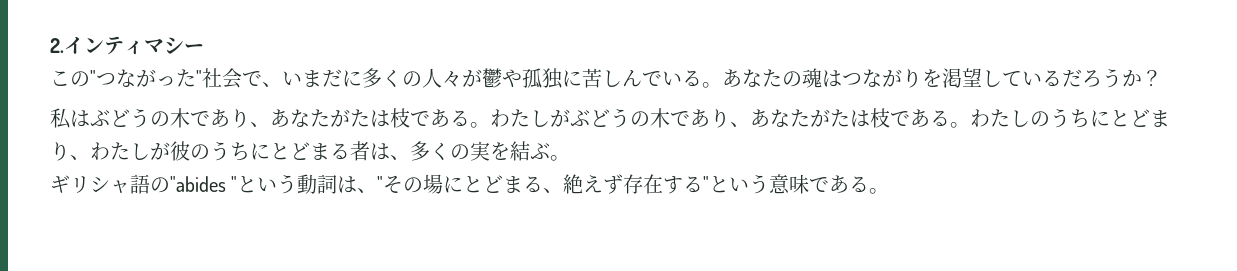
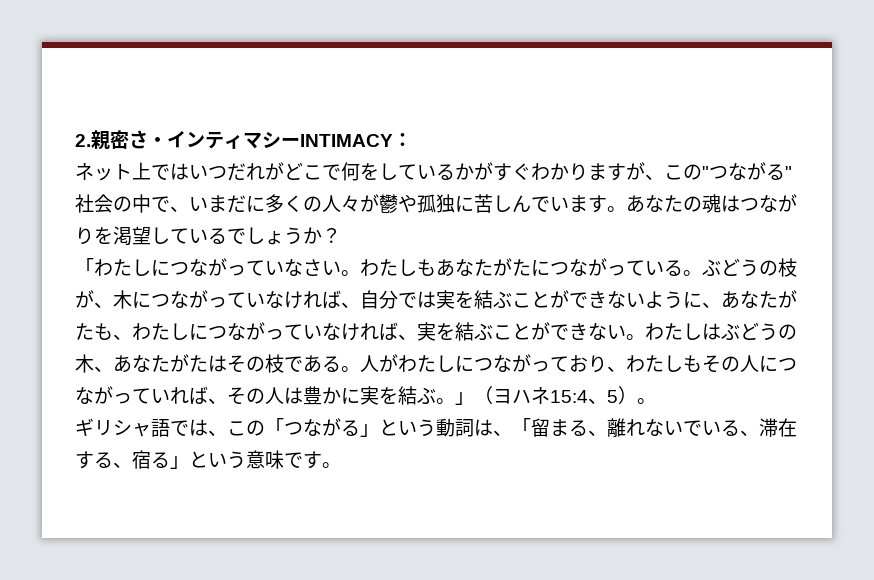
(64, 45) none -> [91,130,167,150] 親密さ・
(204, 48) // -> [300,133,412,147] [75,162,664,181] INTIMACY： // ネット上ではいつだれがどこで何をしているかがすぐわかりますが、
[156,69,196,87] った -> [766,164,785,180] る
(242, 78) none -> [113,194,151,213] の中
[682,70,702,87] る -> [569,195,607,213] ます
[1062,69,1102,87] だろ -> [227,227,284,245] でしょ
[50,108,71,129] 私 -> [75,258,797,277] [75,290,797,309] [75,322,702,341] 「わたしにつながっていなさい。わたしもあなたがたにつながっている。ぶどうの枝が、木につながっていなければ、自分では実を結ぶことができないように、あなたがたも、わたしにつながっていなければ、実を結ぶことができない。わたし
[190,108,1170,128] [50,141,570,161] [50,174,710,194] であり、あなたがたは枝である。わたしがぶどうの木であり、あなたがたは枝である。わたしのうちにとどまり、わたしが彼のうちにとどまる者は、多くの実を結ぶ。 // ギリシャ語の"abides "という動詞は、"その場にとどまる、絶えず存在する" -> [94,354,797,373] [75,386,656,405] [75,418,797,437] [75,450,189,469] 、あなたがたはその枝である。人がわたしにつながっており、わたしもその人につながっていれば、その人は豊かに実を結ぶ。」（ヨハネ15:4、5）。 // ギリシャ語では、この「つながる」という動詞は、「留まる、離れないでいる、滞在する、宿る」
[829,175,870,193] ある -> [303,451,322,469] す

